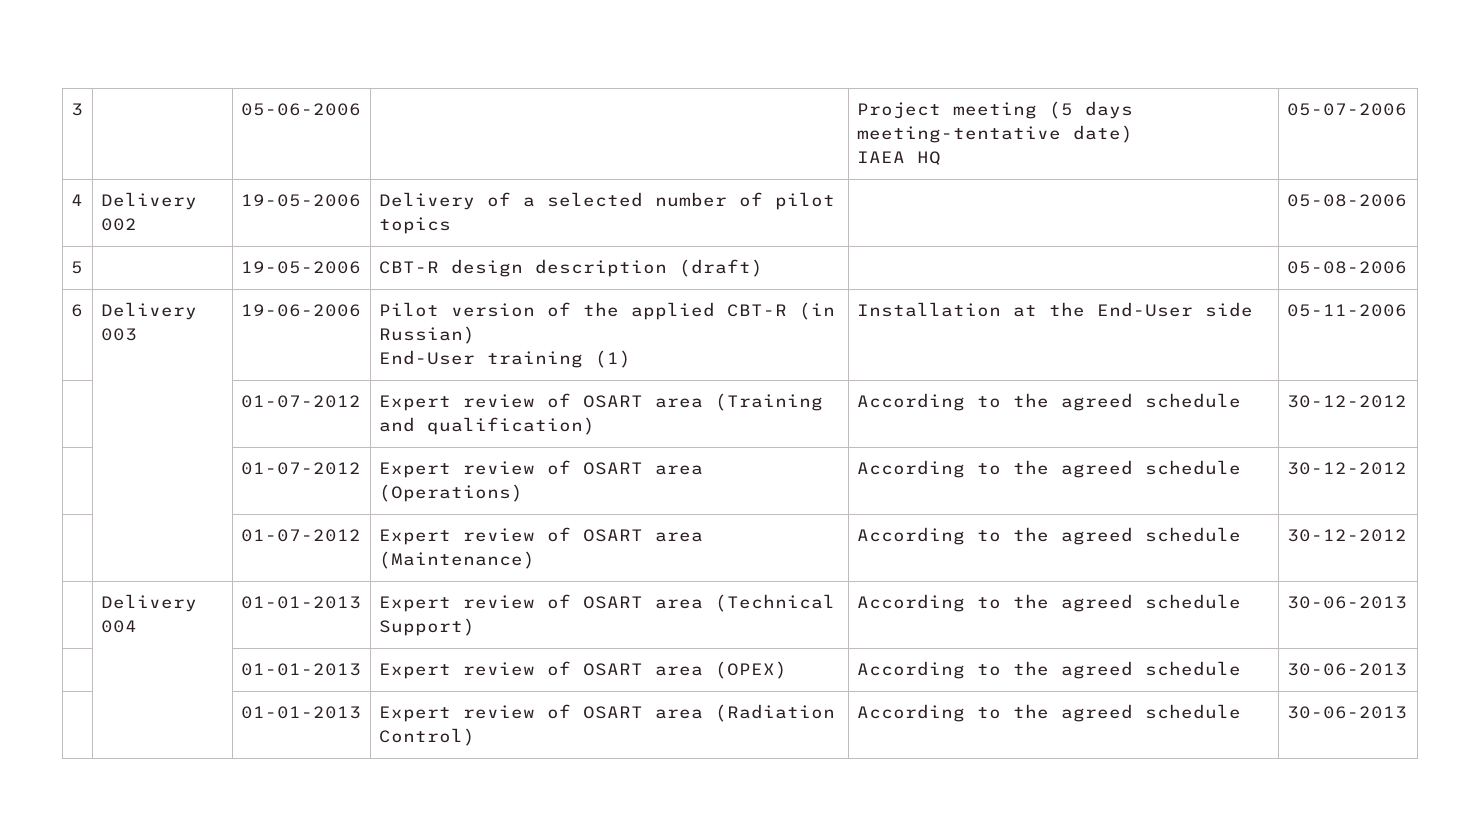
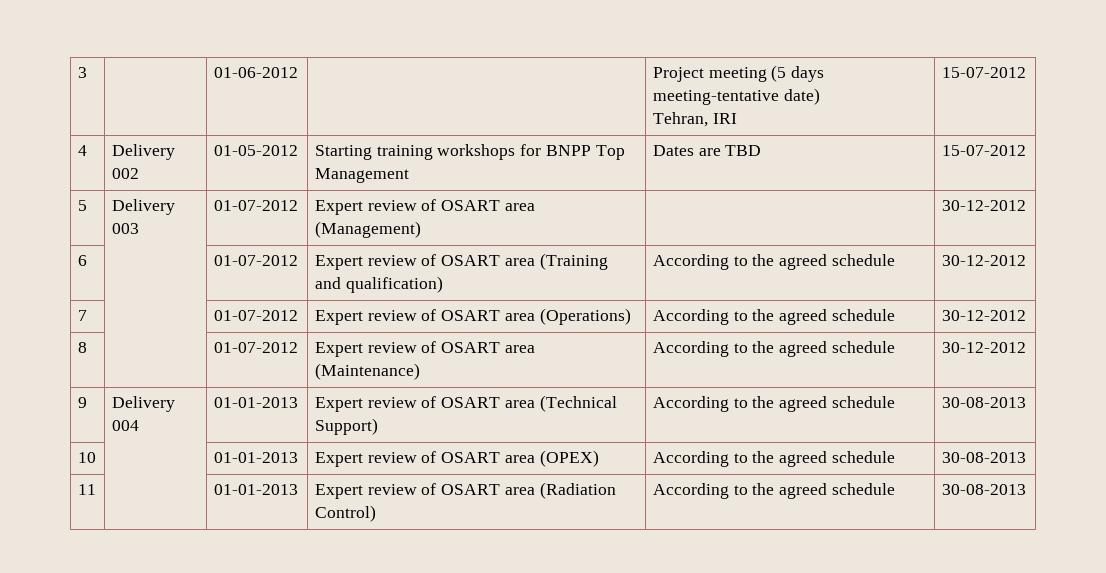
[240,103,361,116] 05-06-2006 -> [213,67,298,78] 01-06-2012
[856,151,941,165] [1286,103,1407,116] IAEA HQ | 05-07-2006 -> [652,112,737,127] [941,67,1026,78] Tehran, IRI | 15-07-2012
[240,194,361,207] [378,192,835,210] [378,217,451,234] [1286,194,1407,207] [70,261,83,274] [240,261,361,274] [378,259,763,277] [1286,261,1407,274] [70,304,83,317] [100,302,197,320] [100,328,137,341] [240,304,361,317] [378,302,835,320] [378,326,475,344] [378,350,631,368] [856,302,1253,317] [1286,304,1407,317] 19-05-2006 | Delivery of a selected number of pilot topics | | 05-08-2006 // 5 | | 19-05-2006 | CBT-R design description (draft) | | 05-08-2006 // 6 | Delivery 003 | 19-06-2006 | Pilot version of the applied CBT-R (in Russian) // End-User training (1) | Installation at the End-User side | 05-11-2006 // -> [213,145,298,156] [314,144,625,160] [314,168,409,183] [652,145,762,156] [941,145,1026,156] [77,200,87,211] [111,199,175,215] [111,223,139,234] [213,200,298,211] [314,199,535,215] [314,221,421,238] [941,200,1026,211] [77,255,87,266] 01-05-2012 | Starting training workshops for BNPP Top Management | Dates are TBD | 15-07-2012 // 5 | Delivery 003 | 01-07-2012 | Expert review of OSART area (Management) | | 30-12-2012 // 6
(1407, 401) none -> [77,310,87,321] 7
(1407, 468) none -> [77,342,87,353] 8
(1407, 535) none -> [77,397,87,408] 9
[1286,596,1407,609] 30-06-2013 // -> [941,397,1026,408] [77,452,96,463] 30-08-2013 // 10
[1286,663,1407,676] 30-06-2013 // -> [941,452,1026,463] [77,484,96,495] 30-08-2013 // 11
[1286,706,1407,719] 30-06-2013 -> [941,484,1026,495] 30-08-2013

